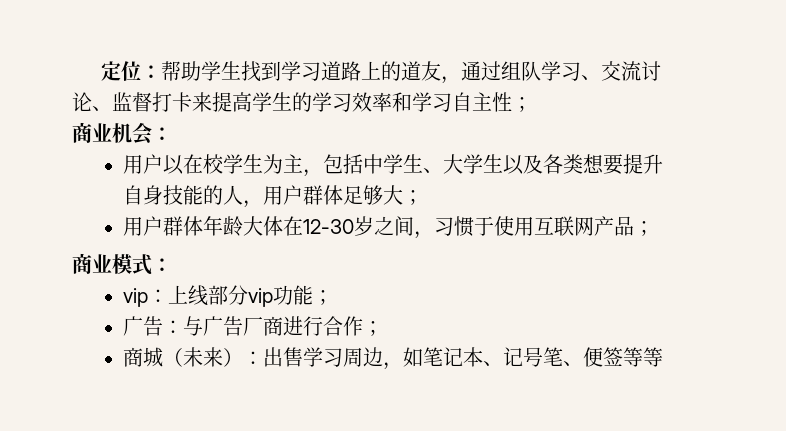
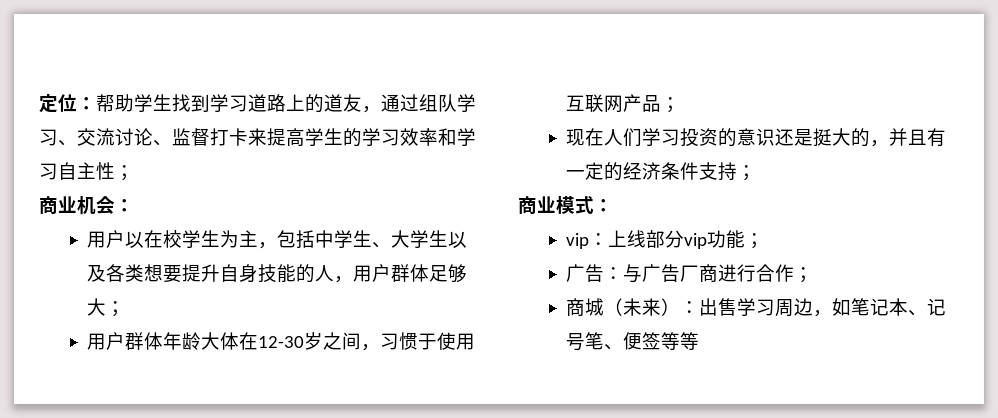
(655, 228) none -> [566,128,947,147] [566,162,757,181] // 现在人们学习投资的意识还是挺大的，并且有一定的经济条件支持；

